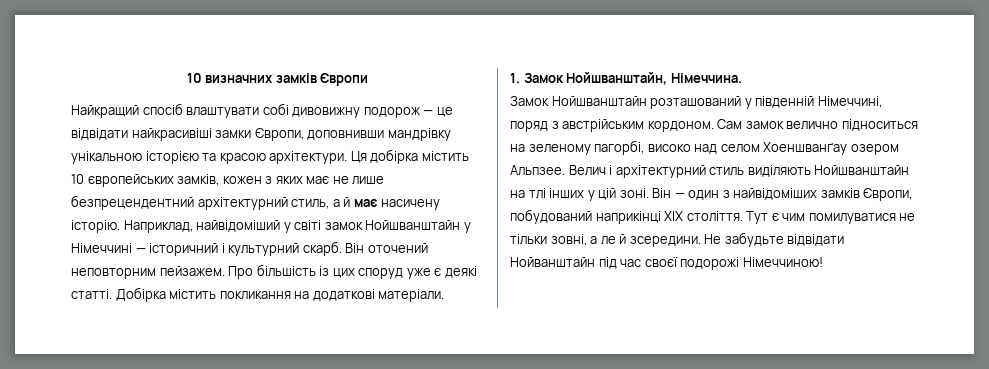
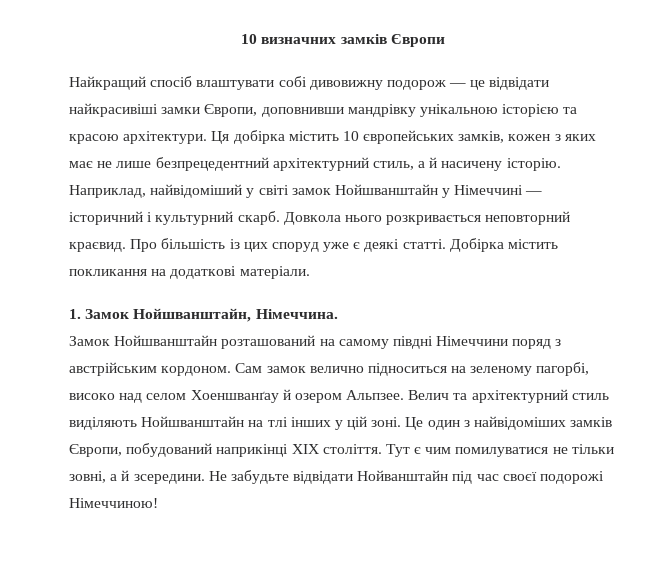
[71,195,194,210] безпрецендентний -> [155,157,269,171] безпрецедентний
[353,199,378,207] має -> (438, 162) none
[345,243,428,253] [71,266,225,279] Він оточений неповторним пейзажем. -> [283,211,571,225] [69,242,126,252] Довкола нього розкривається неповторний краєвид.
[744,96,882,109] у південній Німеччині, -> [319,336,509,349] на самому півдні Німеччини
(848, 148) none -> [282,389,291,400] й
[609,165,613,175] і -> [453,393,468,400] та
[652,188,685,198] Він — -> [405,417,424,430] Це
[600,236,616,245] ле -> (118, 477) none

